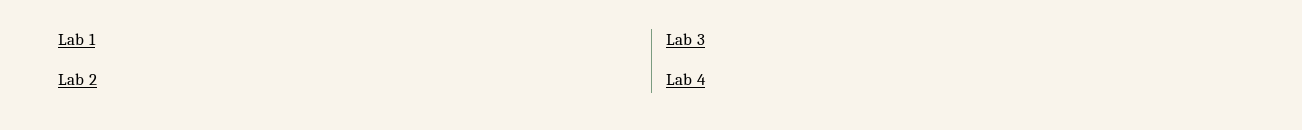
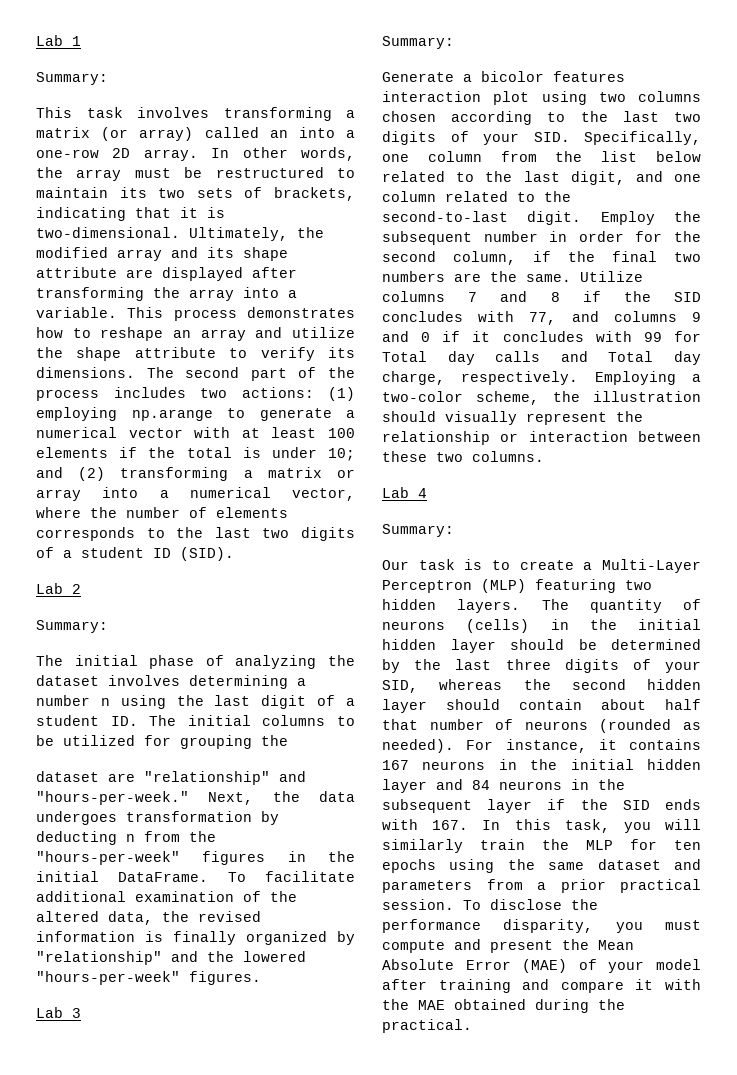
[58,73,97,85] [666,33,705,45] [666,73,706,85] Lab 2 // Lab 3 // Lab 4 -> [36,72,108,85] [36,107,355,121] [36,127,355,141] [36,147,355,161] [36,167,355,181] [36,187,355,201] [36,207,225,221] [36,227,324,241] [36,247,288,261] [36,267,297,281] [36,287,297,301] [36,307,355,321] [36,327,355,341] [36,347,355,361] [36,367,355,381] [36,387,355,401] [36,407,355,421] [36,427,355,438] [36,447,355,461] [36,467,355,481] [36,487,355,501] [36,507,288,518] [36,527,355,541] [36,547,234,561] [36,583,81,594] [36,620,108,633] [36,655,355,669] [36,675,306,689] [36,695,355,709] [36,715,355,726] [36,735,288,749] [36,771,306,785] [36,791,355,805] [36,811,279,825] [36,831,216,845] [36,851,355,865] [36,871,355,882] [36,891,297,902] [36,911,261,925] [36,931,355,945] [36,951,306,965] [36,971,261,985] [36,1007,81,1018] [382,36,454,49] [382,71,625,82] [382,91,701,105] [382,111,701,125] [382,131,701,145] [382,151,701,162] [382,171,701,185] [382,191,571,202] [382,211,701,225] [382,231,701,245] [382,251,701,265] [382,271,643,282] [382,291,701,302] [382,311,701,325] [382,331,701,342] [382,351,701,365] [382,371,701,385] [382,391,701,405] [382,411,643,425] [382,431,701,445] [382,451,544,462] [382,487,427,498] [382,524,454,537] [382,559,701,573] [382,579,652,593] [382,599,701,613] [382,619,701,633] [382,639,701,653] [382,659,701,673] [382,679,701,693] [382,699,701,713] [382,719,701,733] [382,739,701,753] [382,759,701,770] [382,779,625,793] [382,799,701,813] [382,819,701,833] [382,839,701,853] [382,859,701,873] [382,879,701,893] [382,899,598,910] [382,919,701,933] [382,939,634,953] [382,959,701,973] [382,979,701,993] [382,999,625,1013] [382,1019,472,1033] Summary: // This task involves transforming a matrix (or array) called an into a one-row 2D array. In other words, the array must be restructured to maintain its two sets of brackets, indicating that it is two-dimensional. Ultimately, the modified array and its shape attribute are displayed after transforming the array into a variable. This process demonstrates how to reshape an array and utilize the shape attribute to verify its dimensions. The second part of the process includes two actions: (1) employing np.arange to generate a numerical vector with at least 100 elements if the total is under 10; and (2) transforming a matrix or array into a numerical vector, where the number of elements corresponds to the last two digits of a student ID (SID). // Lab 2 // Summary: // The initial phase of analyzing the dataset involves determining a number n using the last digit of a student ID. The initial columns to be utilized for grouping the // dataset are "relationship" and "hours-per-week." Next, the data undergoes transformation by deducting n from the "hours-per-week" figures in the initial DataFrame. To facilitate additional examination of the altered data, the revised information is finally organized by "relationship" and the lowered "hours-per-week" figures. // Lab 3 // Summary: // Generate a bicolor features interaction plot using two columns chosen according to the last two digits of your SID. Specifically, one column from the list below related to the last digit, and one column related to the second-to-last digit. Employ the subsequent number in order for the second column, if the final two numbers are the same. Utilize columns 7 and 8 if the SID concludes with 77, and columns 9 and 0 if it concludes with 99 for Total day calls and Total day charge, respectively. Employing a two-color scheme, the illustration should visually represent the relationship or interaction between these two columns. // Lab 4 // Summary: // Our task is to create a Multi-Layer Perceptron (MLP) featuring two hidden layers. The quantity of neurons (cells) in the initial hidden layer should be determined by the last three digits of your SID, whereas the second hidden layer should contain about half that number of neurons (rounded as needed). For instance, it contains 167 neurons in the initial hidden layer and 84 neurons in the subsequent layer if the SID ends with 167. In this task, you will similarly train the MLP for ten epochs using the same dataset and parameters from a prior practical session. To disclose the performance disparity, you must compute and present the Mean Absolute Error (MAE) of your model after training and compare it with the MAE obtained during the practical.

